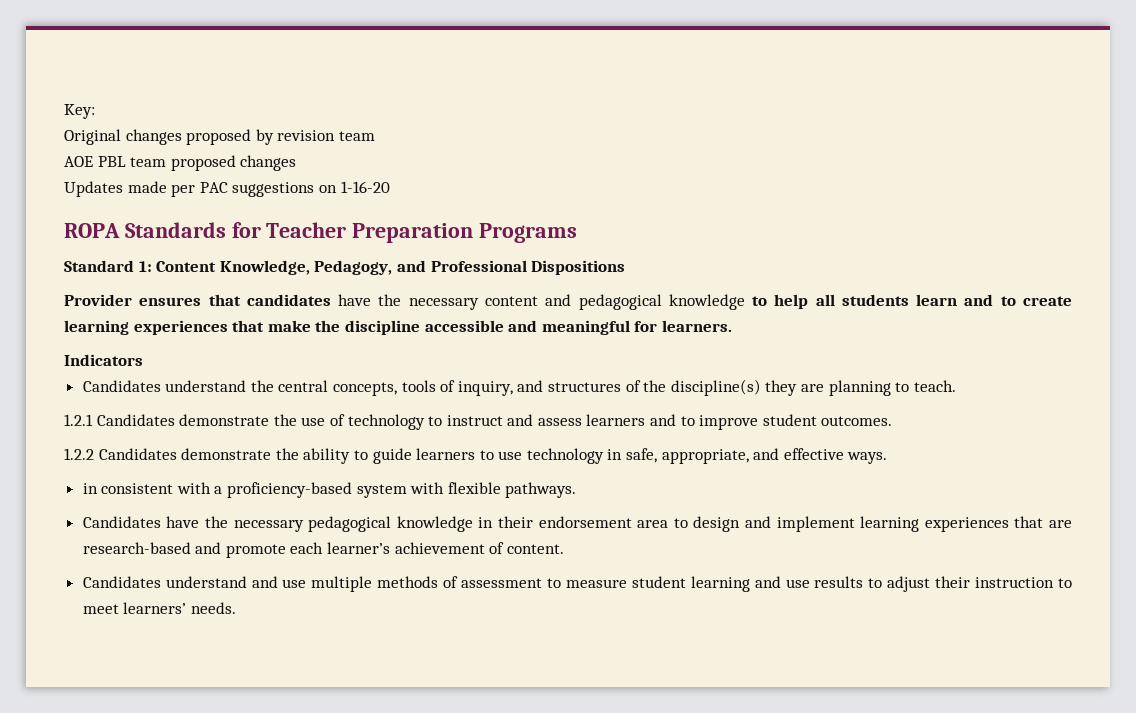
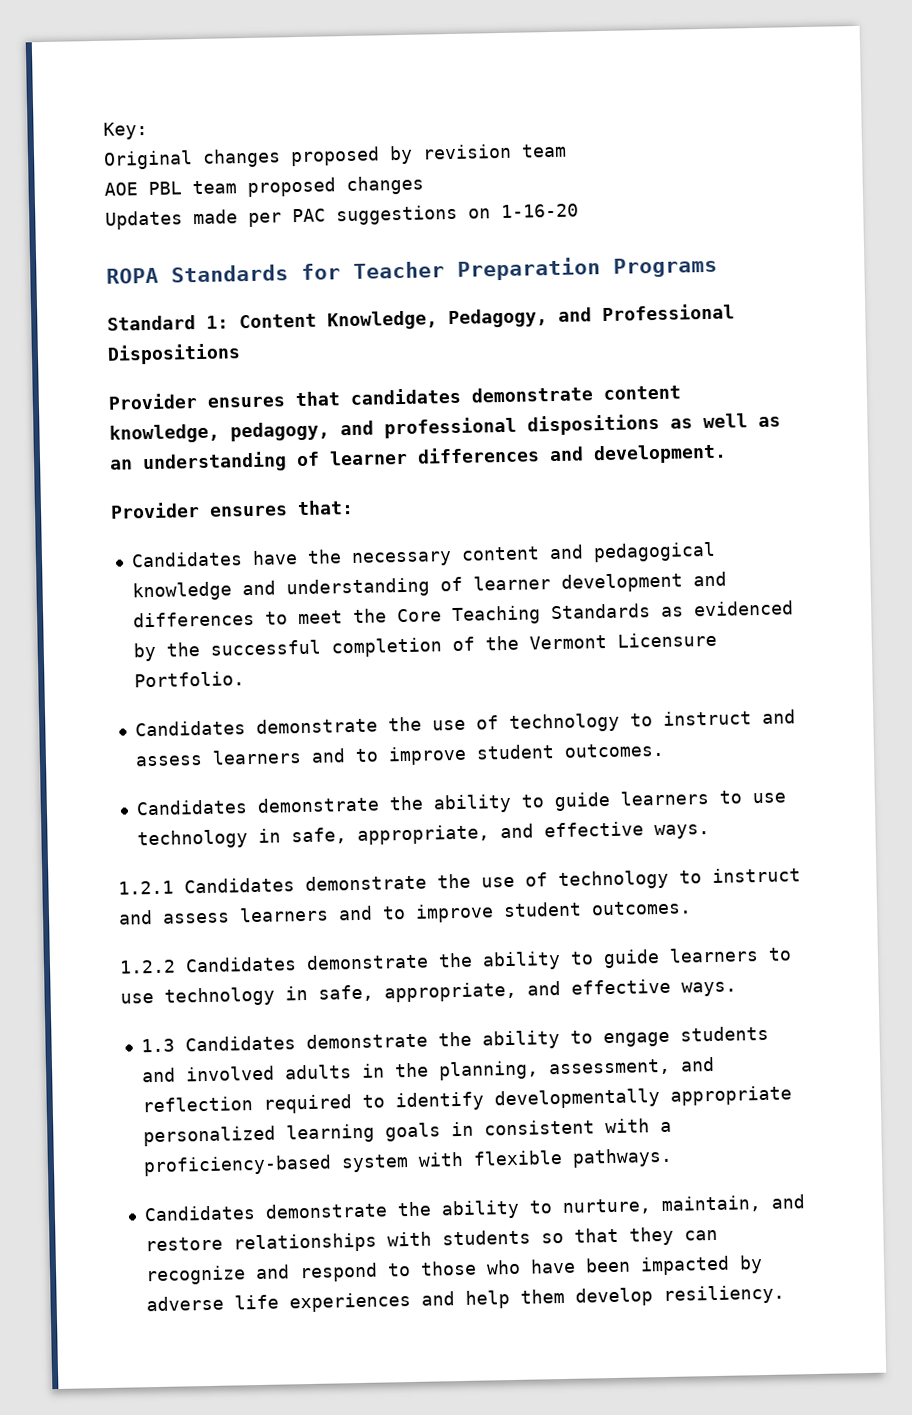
(331, 300) none -> [471,385,681,403] [109,413,781,444] [110,443,727,474] [110,499,354,519] [130,551,243,568] demonstrate content knowledge, pedagogy, and professional dispositions as well as an understanding of learner differences and development. // Provider ensures that: // Candidates
[752,294,1073,309] [64,320,732,335] [64,354,143,366] [82,379,956,396] to help all students learn and to create learning experiences that make the discipline accessible and meaningful for learners. // Indicators // Candidates understand the central concepts, tools of inquiry, and structures of the discipline(s) they are planning to teach. -> [241,571,727,599] [132,600,794,628] [132,631,717,662] [133,671,245,688] [134,709,796,737] [134,742,664,767] [135,790,786,816] [136,821,710,850] and understanding of learner development and differences to meet the Core Teaching Standards as evidenced by the successful completion of the Vermont Licensure Portfolio. // Candidates demonstrate the use of technology to instruct and assess learners and to improve student outcomes. // Candidates demonstrate the ability to guide learners to use technology in safe, appropriate, and effective ways.
(888, 458) none -> [140,1025,769,1053] [141,1056,715,1083] [141,1085,792,1114] [142,1122,441,1147] 1.3 Candidates demonstrate the ability to engage students and involved adults in the planning, assessment, and reflection required to identify developmentally appropriate personalized learning goals
[166,516,1073,532] [82,542,564,558] [82,576,1073,592] [82,602,236,614] have the necessary pedagogical knowledge in their endorsement area to design and implement learning experiences that are research-based and promote each learner’s achievement of content. // Candidates understand and use multiple methods of assessment to measure student learning and use results to adjust their instruction to meet learners’ needs. -> [264,1194,805,1220] [144,1226,718,1254] [144,1255,763,1286] [145,1284,785,1313] demonstrate the ability to nurture, maintain, and restore relationships with students so that they can recognize and respond to those who have been impacted by adverse life experiences and help them develop resiliency.

